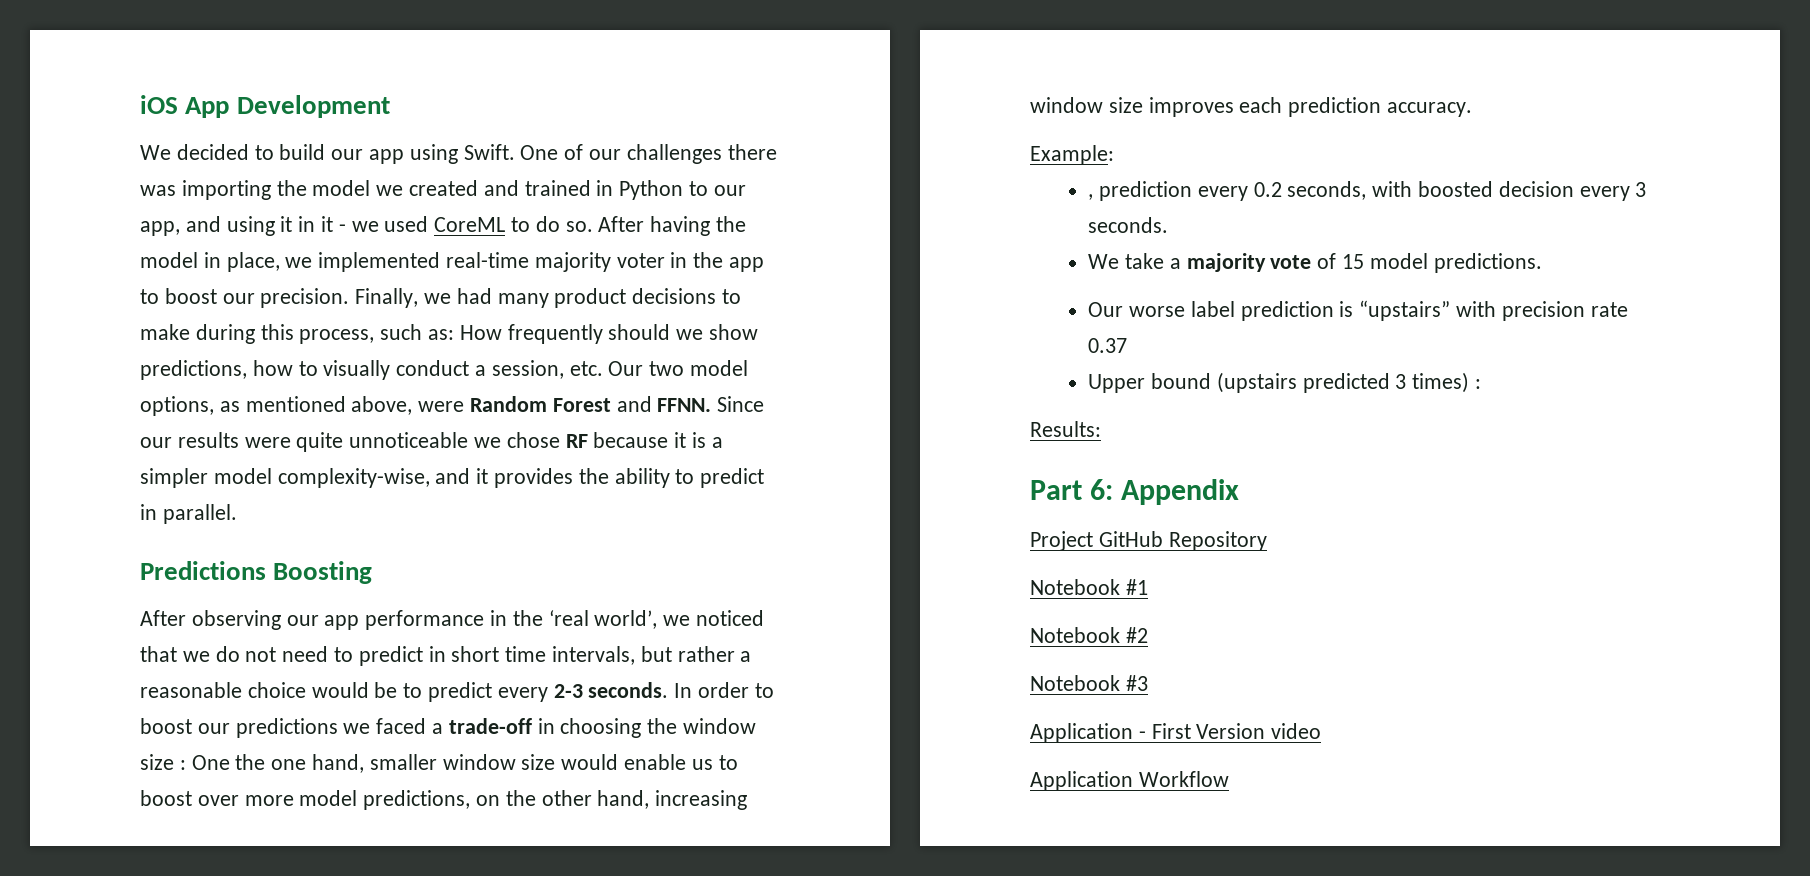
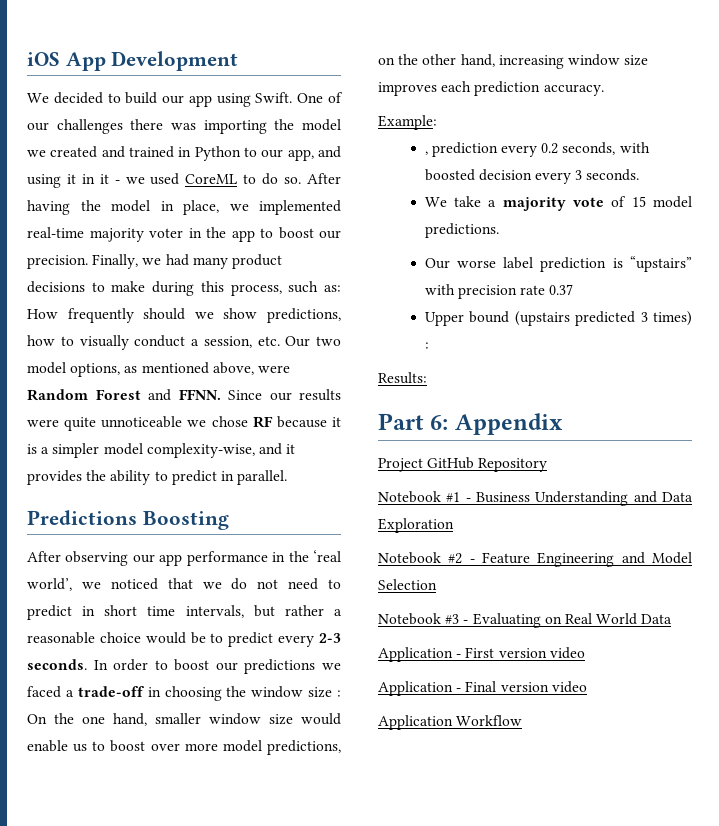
[191,755,230,770] One -> [27,714,47,724] On
[1030,627,1148,643] [1030,675,1148,691] [1030,723,1266,743] // Notebook #2 // Notebook #3 // Application - First Version -> [465,491,693,506] [378,518,454,533] [378,552,692,567] [378,579,437,590] [378,613,673,628] [378,647,585,662] [378,681,549,696] - Business Understanding and Data Exploration // Notebook #2 - Feature Engineering and Model Selection // Notebook #3 - Evaluating on Real World Data // Application - First version video // Application - Final version

